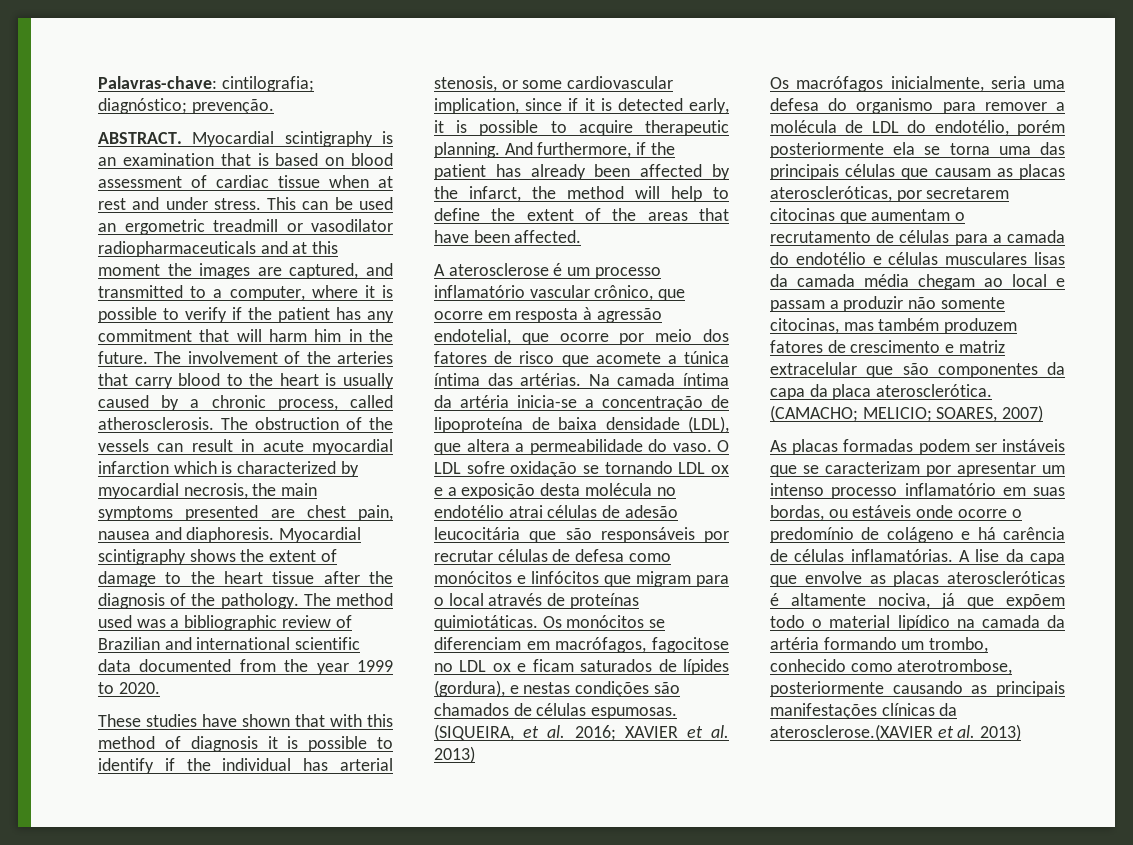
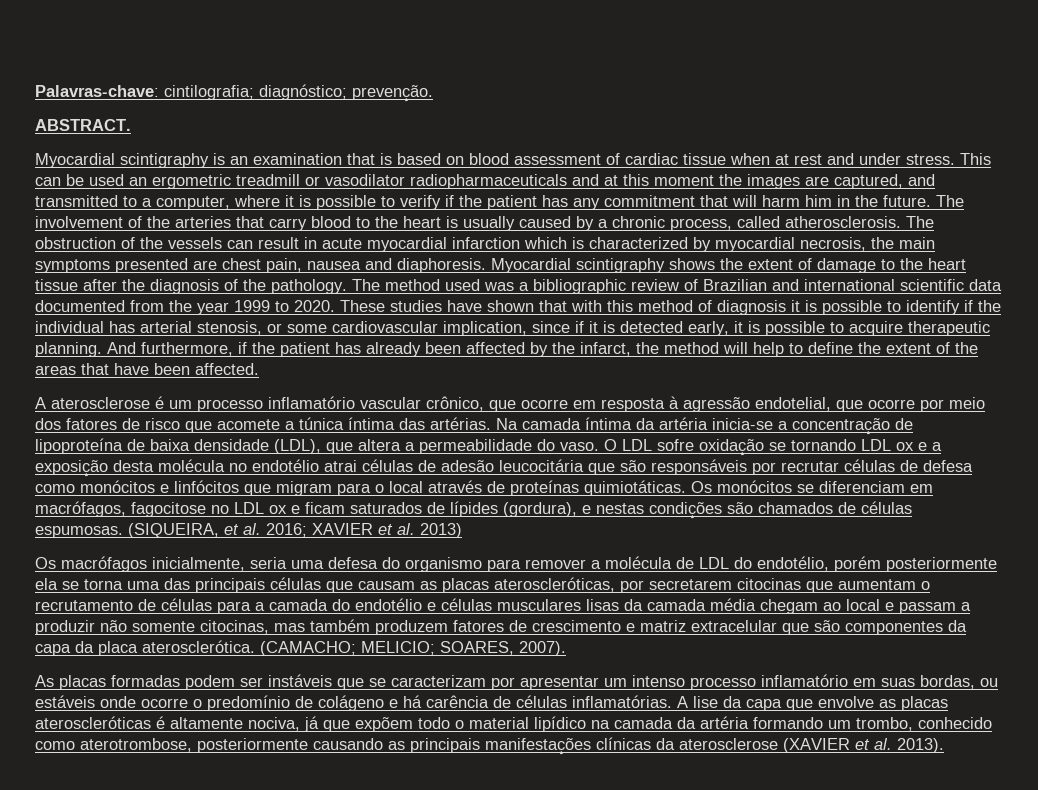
(182, 138) none -> (131, 125) //
(160, 688) // -> (335, 306) none
[1002,405,1044,422] 2007) -> [519,641,566,656] 2007).
[770,724,1022,741] aterosclerose.(XAVIER et al. 2013) -> [679,738,944,753] aterosclerose (XAVIER et al. 2013).

